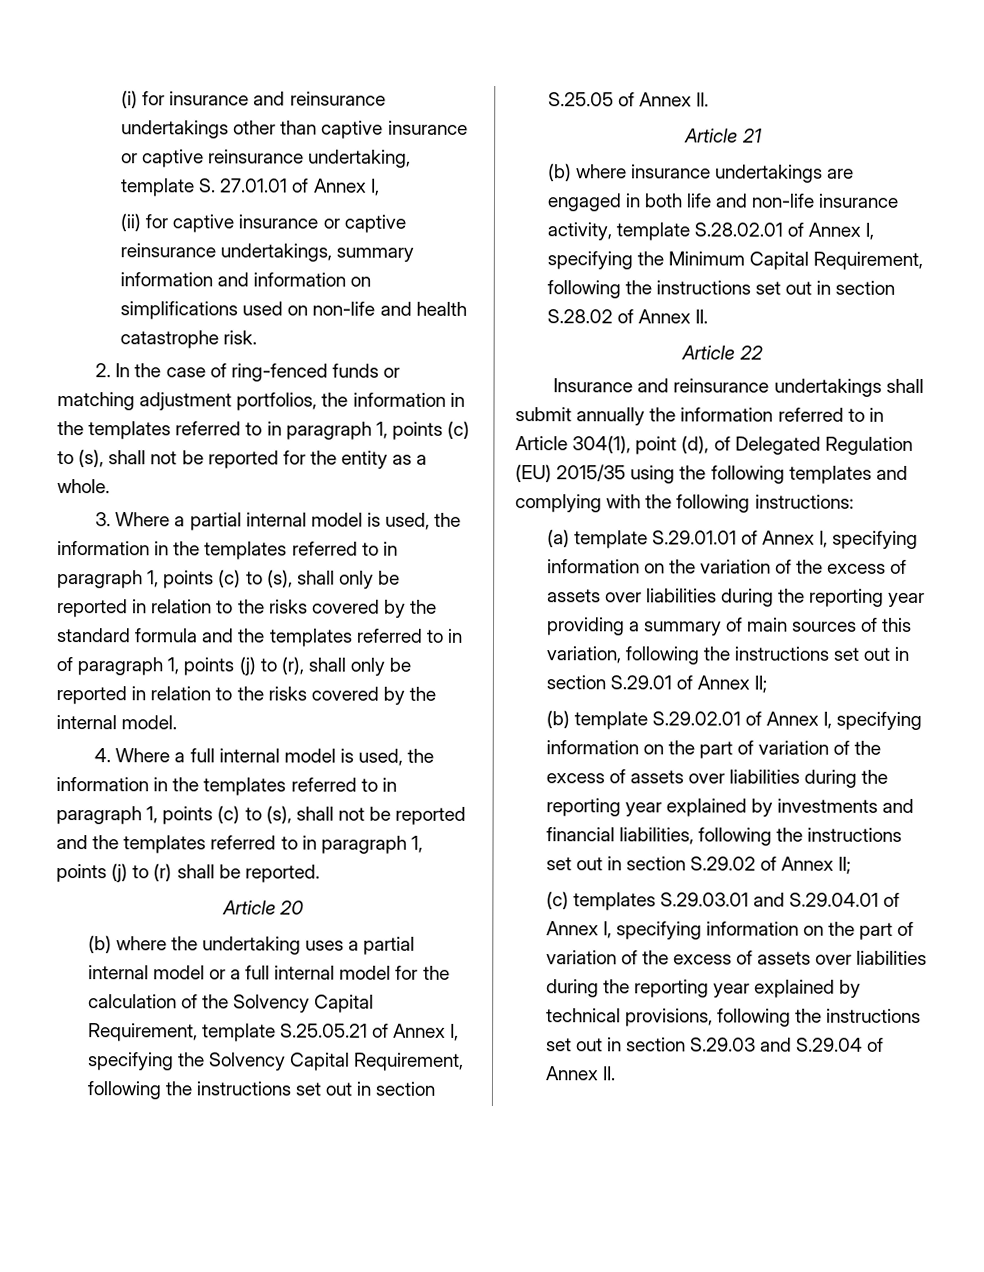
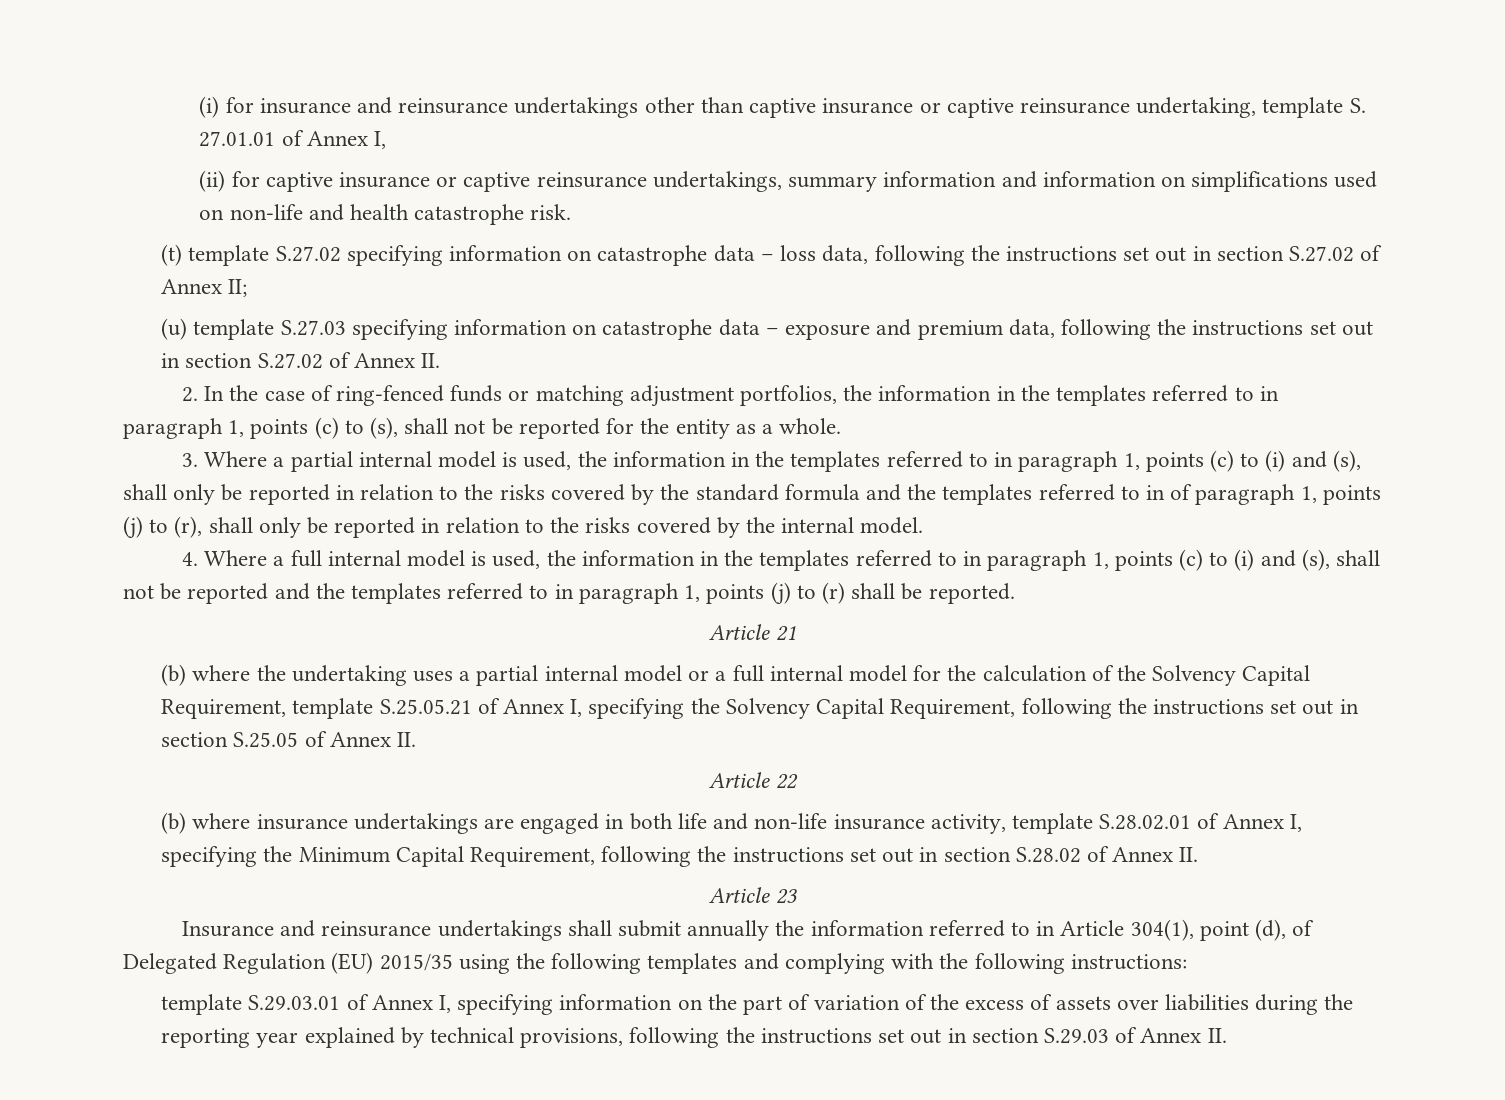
(258, 337) none -> [161,244,1383,266] [161,279,248,297] [161,318,1373,340] [161,352,441,369] // (t) template S.27.02 specifying information on catastrophe data – loss data, following the instructions set out in section S.27.02 of Annex II; // (u) template S.27.03 specifying information on catastrophe data – exposure and premium data, following the instructions set out in section S.27.02 of Annex II.
(263, 578) none -> [1265,450,1327,472] (i) and
(262, 814) none -> [1234,549,1296,571] (i) and
[279,900,305,915] 20 -> [775,625,796,641] 21
[741,128,762,143] 21 -> [775,774,798,789] 22
[738,345,763,360] 22 -> [775,889,797,904] 23
[546,529,919,549] [546,559,908,574] [546,588,926,607] [546,617,913,636] [545,646,910,665] [545,675,768,693] [545,710,923,730] [545,740,882,759] [545,769,889,788] [545,798,915,817] [545,827,903,846] [545,856,852,874] [545,891,880,911] (a) template S.29.01.01 of Annex I, specifying information on the variation of the excess of assets over liabilities during the reporting year providing a summary of main sources of this variation, following the instructions set out in section S.29.01 of Annex II; // (b) template S.29.02.01 of Annex I, specifying information on the part of variation of the excess of assets over liabilities during the reporting year explained by investments and financial liabilities, following the instructions set out in section S.29.02 of Annex II; // (c) templates S.29.03.01 and S.29.04.01 -> [161,994,341,1015] template S.29.03.01
[760,1037,864,1052] and S.29.04 -> (1109, 1036) none

